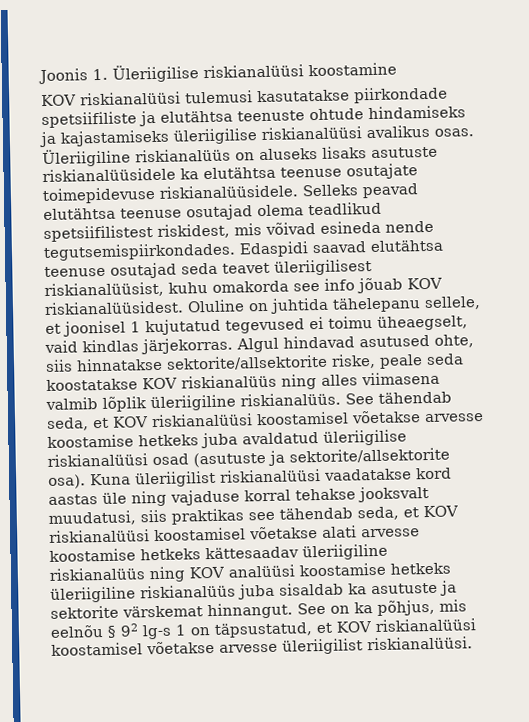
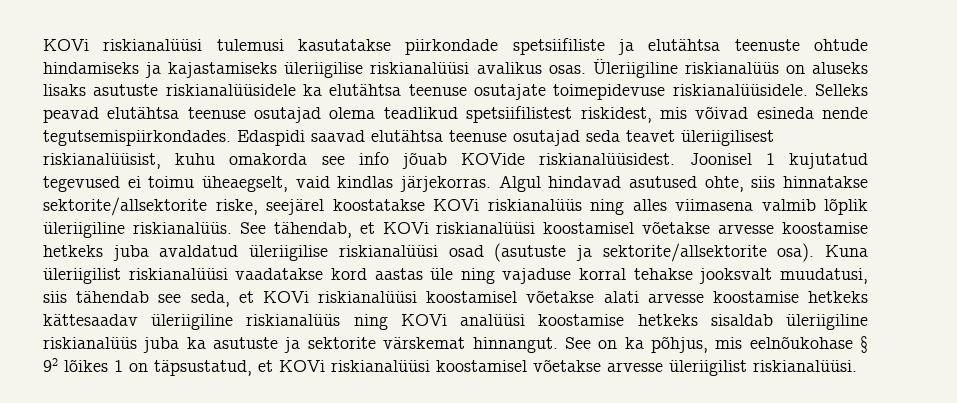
[38,62,397,85] [41,94,77,107] Joonis 1. Üleriigilise riskianalüüsi koostamine // KOV -> [43,39,89,51] KOVi
[407,277,443,290] [44,296,481,316] [45,320,126,337] KOV riskianalüüsidest. Oluline on juhtida tähelepanu sellele, et joonisel -> [461,153,752,165] KOVide riskianalüüsidest. Joonisel
[379,353,464,369] [46,377,178,391] peale seda koostatakse KOV -> [266,199,479,215] seejärel koostatakse KOVi
[378,391,452,404] [47,416,149,431] tähendab seda, et KOV -> [273,222,429,238] tähendab, et KOVi
[171,505,459,525] praktikas see tähendab seda, et KOV -> [76,291,309,307] tähendab see seda, et KOVi
[189,566,225,579] KOV -> [400,314,447,326] KOVi
(451, 568) none -> [710,314,773,326] sisaldab
[279,582,344,596] sisaldab -> (180, 345) none
[50,625,104,638] eelnõu -> [749,336,853,349] eelnõukohase
[142,624,172,640] lg-s -> [64,359,108,372] lõikes
[336,621,372,633] KOV -> [279,360,325,372] KOVi

